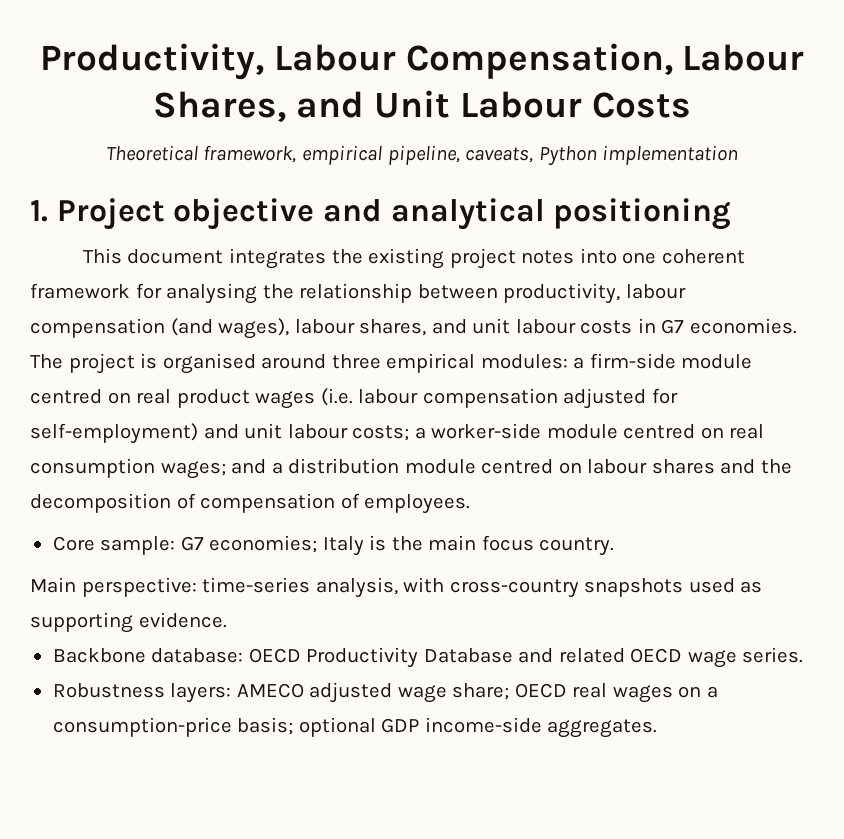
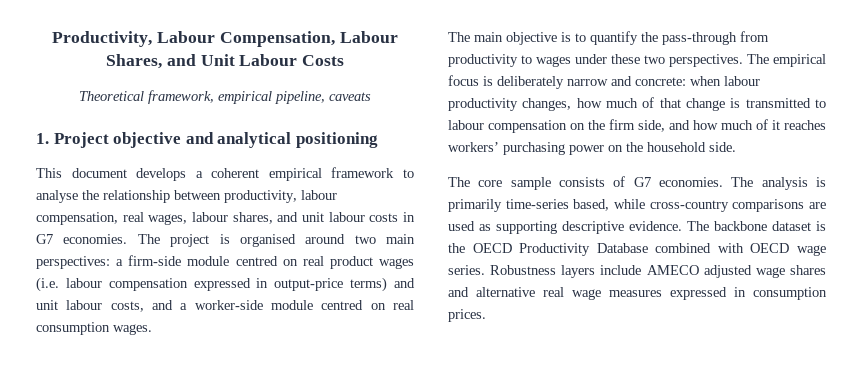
[465,145,739,166] caveats, Python implementation -> [329,92,371,101] caveats
[229,248,745,269] [30,283,258,304] integrates the existing project notes into one coherent framework for analysing -> [136,167,414,181] [36,190,78,203] develops a coherent empirical framework to analyse
[30,318,290,339] compensation (and wages), -> [36,212,188,225] compensation, real wages,
[331,353,568,373] three empirical modules: -> [354,234,415,244] [36,256,110,269] two main perspectives:
[563,388,678,409] [30,423,410,444] adjusted for self-employment) and unit labour costs; -> [193,277,415,292] [36,300,173,312] expressed in output-price terms) and unit labour costs, and
[160,458,792,479] [30,493,471,514] [52,535,615,556] [30,577,684,598] wages; and a distribution module centred on labour shares and the decomposition of compensation of employees. // Core sample: G7 economies; Italy is the main focus country. // Main perspective: time-series analysis, with cross-country snapshots -> [113,324,152,335] [448,31,769,45] [448,54,826,67] [448,75,760,89] [448,97,826,111] [448,119,826,133] [448,142,736,155] [448,176,826,190] [448,199,826,212] wages. // The main objective is to quantify the pass-through from productivity to wages under these two perspectives. The empirical focus is deliberately narrow and concrete: when labour productivity changes, how much of that change is transmitted to labour compensation on the firm side, and how much of it reaches workers’ purchasing power on the household side. // The core sample consists of G7 economies. The analysis is primarily time-series based, while cross-country comparisons are
(133, 622) none -> [562,221,624,234] descriptive
[52,648,244,663] // Backbone database: -> [687,221,826,231] [448,243,465,253] The backbone dataset is the
[518,648,625,663] and related -> [655,243,744,253] combined with
[52,682,718,703] [52,717,658,738] // Robustness layers: AMECO adjusted wage share; OECD real wages on a consumption-price basis; optional GDP income-side aggregates. -> [490,265,826,278] [448,287,827,300] [448,309,486,322] Robustness layers include AMECO adjusted wage shares and alternative real wage measures expressed in consumption prices.

